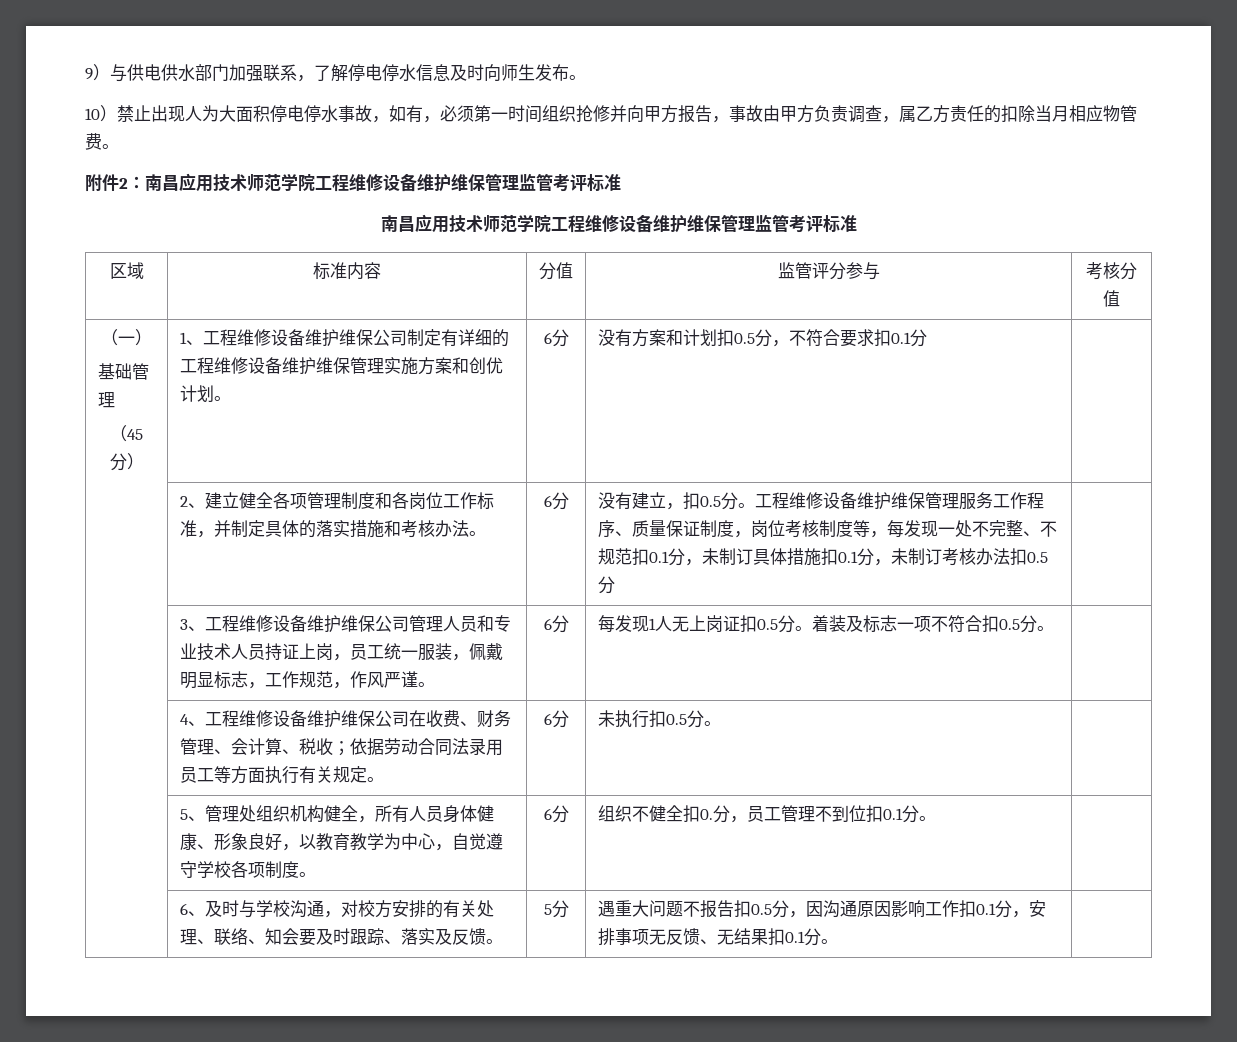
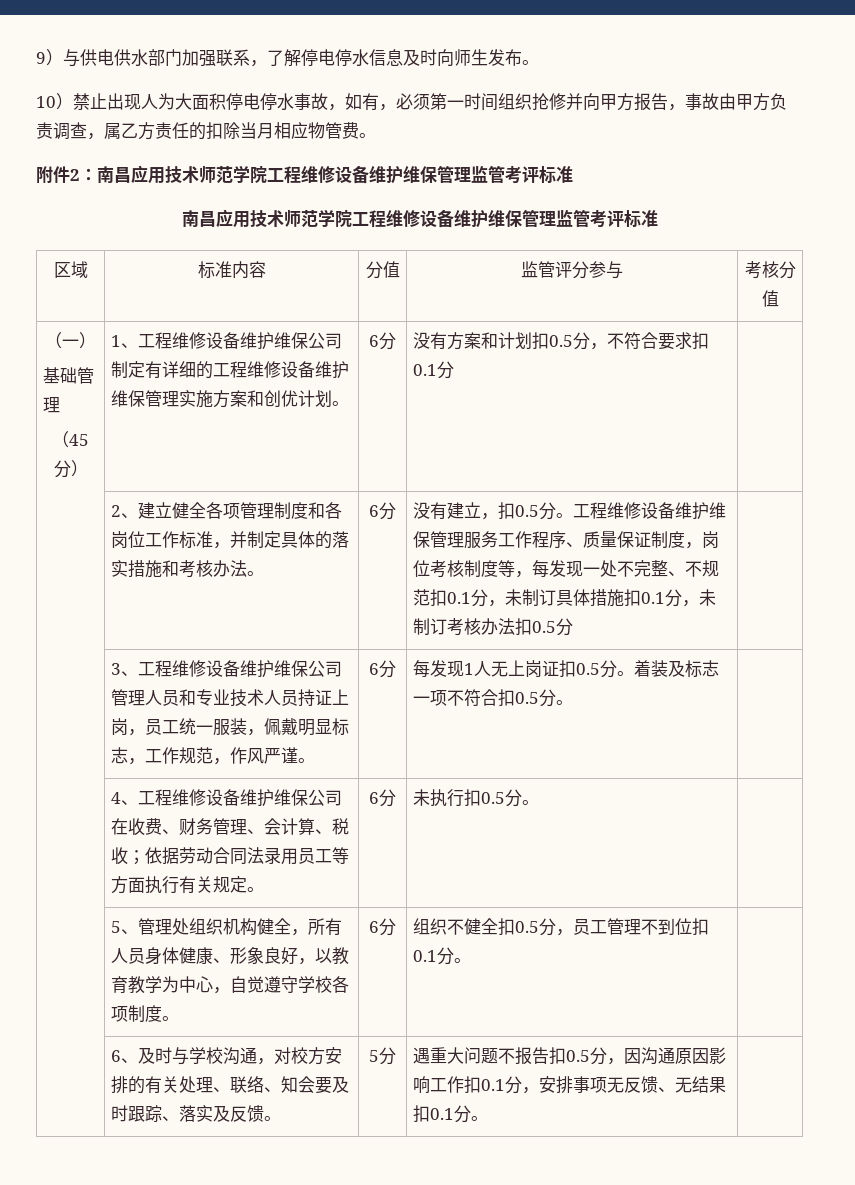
[699,809,713,820] 0. -> [515,921,540,933] 0.5

